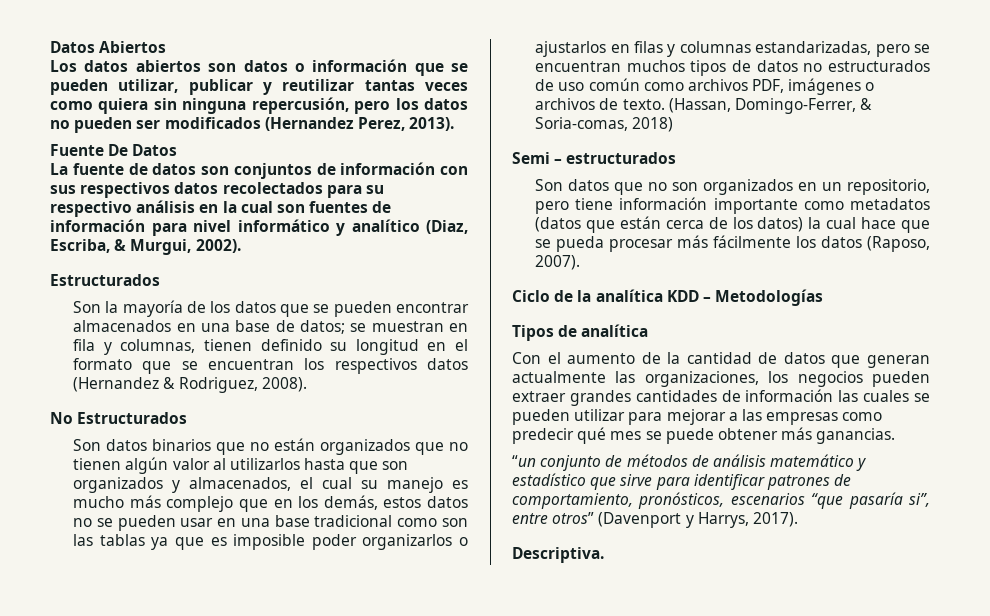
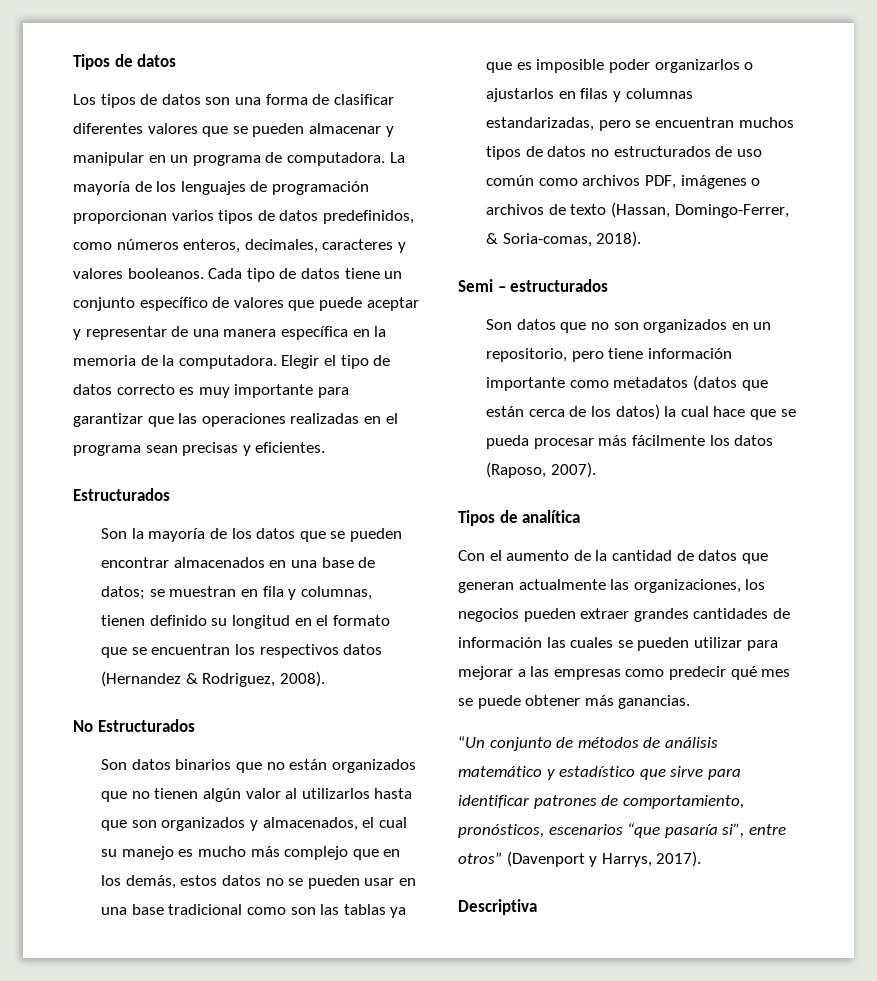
[50,41,167,53] [50,59,468,76] [50,79,468,95] [50,97,468,114] [50,117,455,133] [50,144,178,156] [50,162,468,179] [50,182,384,198] [50,200,392,217] [50,219,468,236] [50,239,241,255] Datos Abiertos // Los datos abiertos son datos o información que se pueden utilizar, publicar y reutilizar tantas veces como quiera sin ninguna repercusión, pero los datos no pueden ser modificados (Hernandez Perez, 2013). // Fuente De Datos // La fuente de datos son conjuntos de información con sus respectivos datos recolectados para su respectivo análisis en la cual son fuentes de información para nivel informático y analítico (Diaz, Escriba, & Murgui, 2002). -> [73,54,177,70] [73,94,394,108] [73,123,394,137] [73,152,405,166] [73,181,369,195] [73,210,414,224] [73,239,406,253] [73,268,403,282] [73,297,419,311] [73,326,387,340] [73,355,391,369] [73,384,349,398] [73,413,398,427] [73,442,326,456] Tipos de datos // Los tipos de datos son una forma de clasificar diferentes valores que se pueden almacenar y manipular en un programa de computadora. La mayoría de los lenguajes de programación proporcionan varios tipos de datos predefinidos, como números enteros, decimales, caracteres y valores booleanos. Cada tipo de datos tiene un conjunto específico de valores que puede aceptar y representar de una manera específica en la memoria de la computadora. Elegir el tipo de datos correcto es muy importante para garantizar que las operaciones realizadas en el programa sean precisas y eficientes.
[622,99,665,110] texto. -> [570,204,607,215] texto
[632,117,674,132] 2018) -> [596,231,642,247] 2018).
[512,289,824,306] // Ciclo de la analítica KDD – Metodologías -> (596, 470) none
[512,455,536,467] “un -> [458,736,485,748] “Un
[512,547,604,563] Descriptiva. -> [458,899,537,915] Descriptiva

